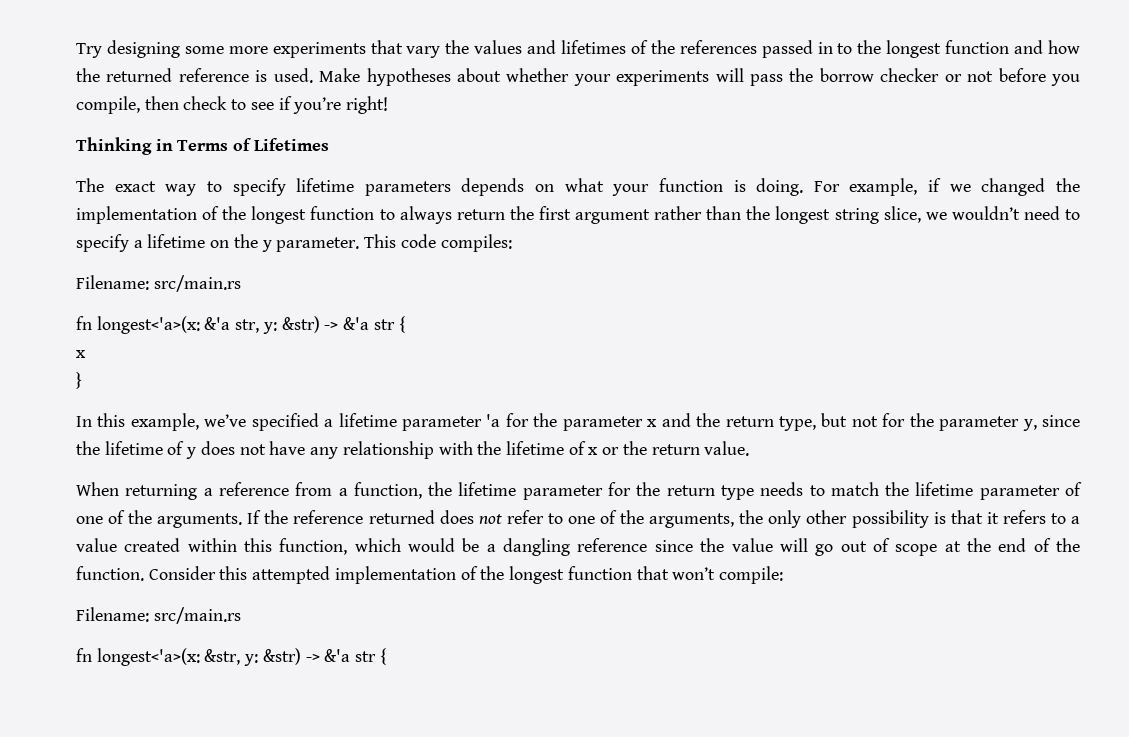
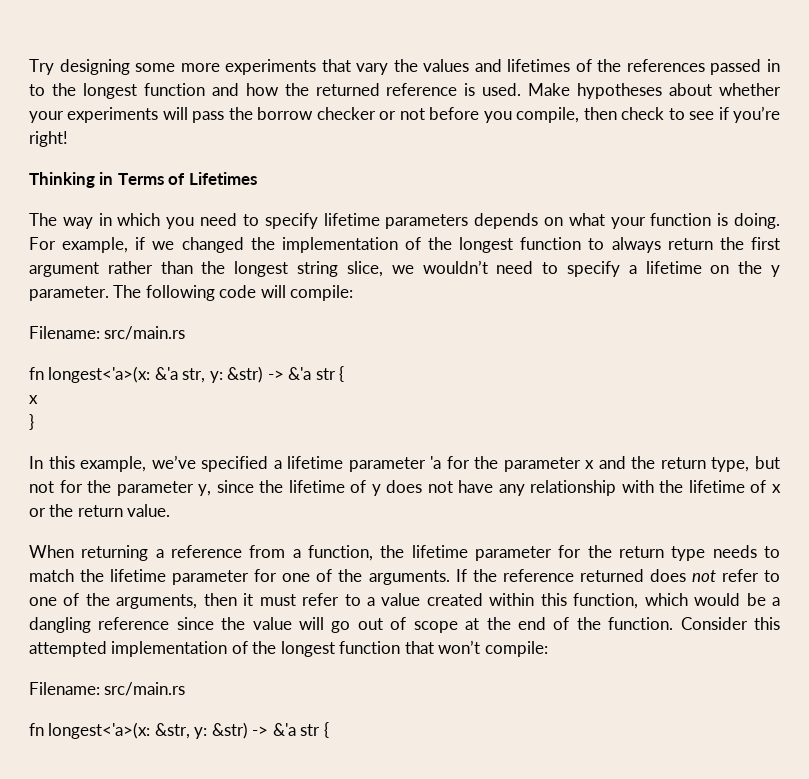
[114,181,197,196] exact way -> [62,213,238,229] way in which you need
[364,234,512,252] This code compiles: -> [113,285,354,301] The following code will compile:
[1064,482,1082,496] of -> [254,569,278,582] for
[739,510,1046,528] the only other possibility is that it refers -> [203,593,340,606] then it must refer

